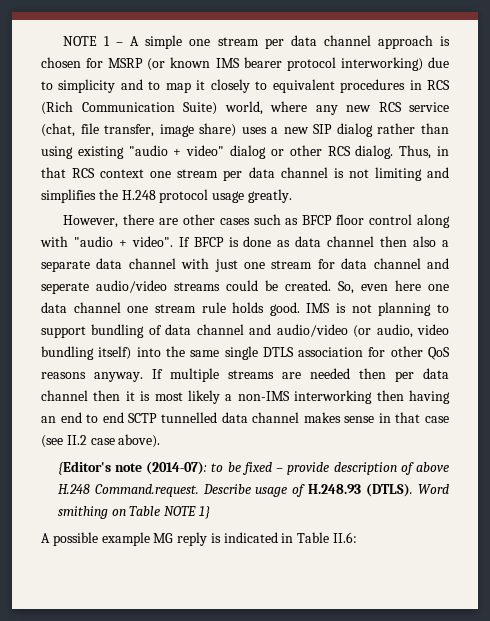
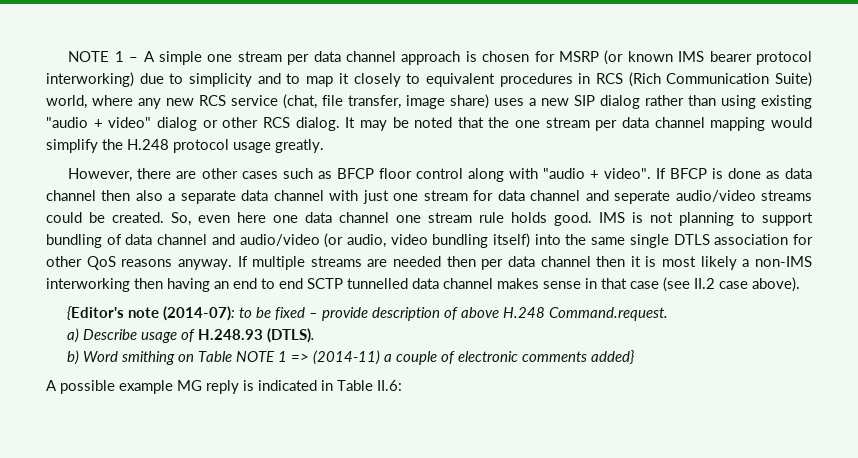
[399,145,449,159] [41,167,449,181] [41,189,96,203] Thus, in that RCS context one stream per data channel is not limiting and simplifies -> [345,117,812,131] [46,139,98,153] It may be noted that the one stream per data channel mapping would simplify
(199, 490) none -> [66,328,79,343] // a)
(414, 490) none -> [66,350,79,365] // b)
[198,506,210,519] 1} -> [277,350,634,365] 1 => (2014-11) a couple of electronic comments added}

